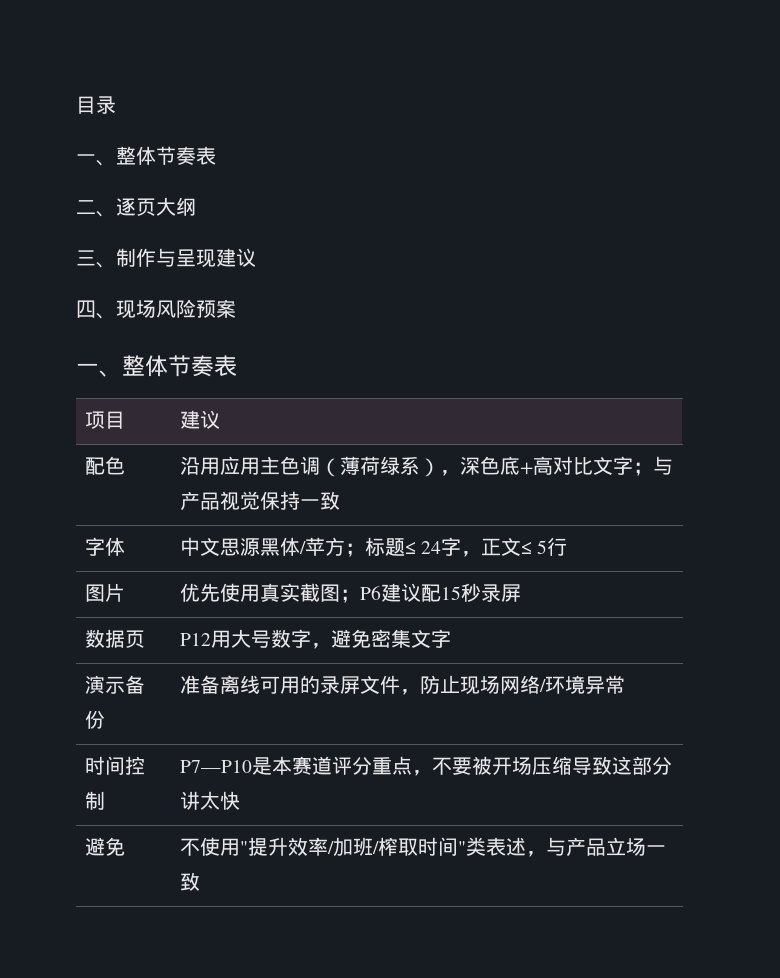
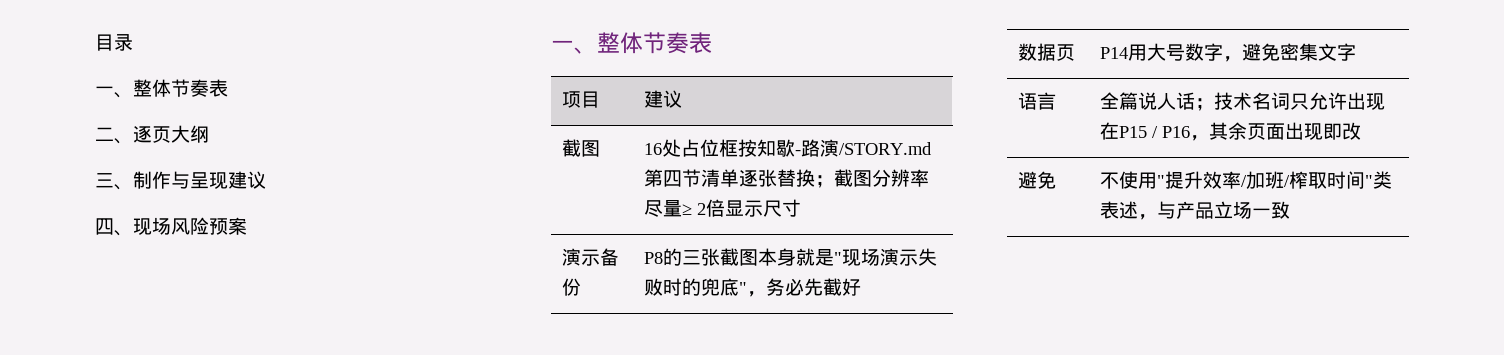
[84,456,125,475] [179,456,673,477] [179,491,340,511] [84,537,125,556] [179,537,568,557] [84,583,125,602] [179,583,521,603] 配色 | 沿用应用主色调（薄荷绿系），深色底+高对比文字；与产品视觉保持一致 // 字体 | 中文思源黑体/苹方；标题≤ 24字，正文≤ 5行 // 图片 | 优先使用真实截图；P6建议配15秒录屏 -> [562,139,601,157] [644,139,933,157] [644,169,930,188] [644,199,802,217] [562,248,620,266] [562,278,582,296] [644,248,938,266] [644,278,862,297] 截图 | 16处占位框按知歇-路演/STORY.md第四节清单逐张替换；截图分辨率尽量≥ 2倍显示尺寸 // 演示备份 | P8的三张截图本身就是"现场演示失败时的兜底"，务必先截好
[179,633,211,646] P12 -> [1100,47,1129,59] P14
[84,675,145,694] [84,710,105,729] [179,675,625,695] [84,756,145,775] [84,791,105,810] [179,756,672,776] [179,791,240,810] 演示备份 | 准备离线可用的录屏文件，防止现场网络/环境异常 // 时间控制 | P7—P10是本赛道评分重点，不要被开场压缩导致这部分讲太快 -> [1018,92,1057,110] [1100,92,1386,111] [1100,122,1362,141] 语言 | 全篇说人话；技术名词只允许出现在P15 / P16，其余页面出现即改

